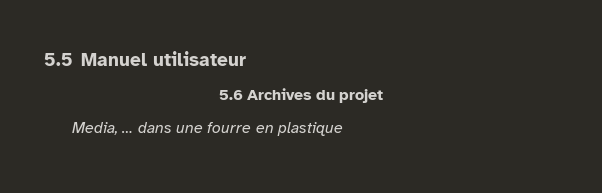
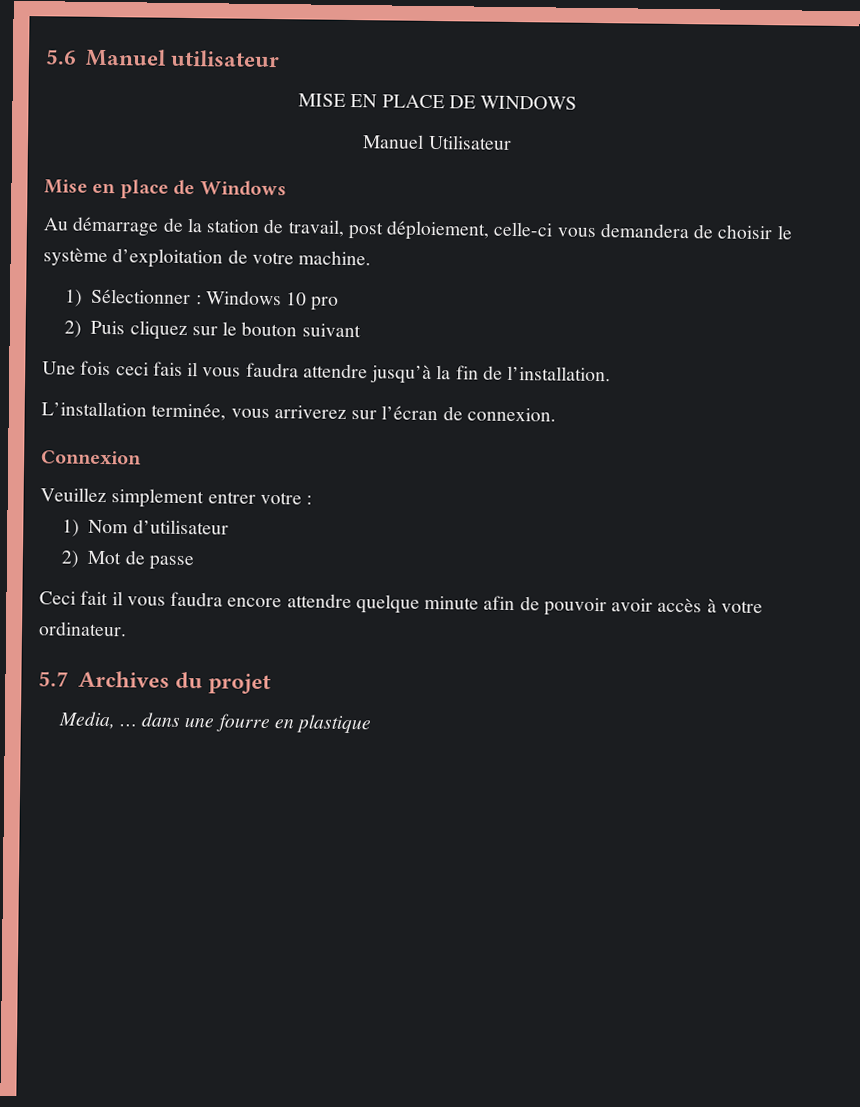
[44,53,73,66] 5.5 -> [45,49,77,65] 5.6
[218,90,243,100] 5.6 -> [297,93,578,110] [362,134,512,150] [44,179,287,199] [43,216,793,241] [43,247,372,269] [63,288,340,311] [63,320,361,341] [42,360,612,385] [41,401,556,422] [41,450,142,465] [40,487,313,509] [61,519,229,537] [60,550,194,571] [39,590,763,617] [38,621,127,637] [38,671,69,687] MISE EN PLACE DE WINDOWS // Manuel Utilisateur // Mise en place de Windows // Au démarrage de la station de travail, post déploiement, celle-ci vous demandera de choisir le système d’exploitation de votre machine. // 1) Sélectionner : Windows 10 pro // 2) Puis cliquez sur le bouton suivant // Une fois ceci fais il vous faudra attendre jusqu’à la fin de l’installation. // L’installation terminée, vous arriverez sur l’écran de connexion. // Connexion // Veuillez simplement entrer votre : // 1) Nom d’utilisateur // 2) Mot de passe // Ceci fait il vous faudra encore attendre quelque minute afin de pouvoir avoir accès à votre ordinateur. // 5.7

